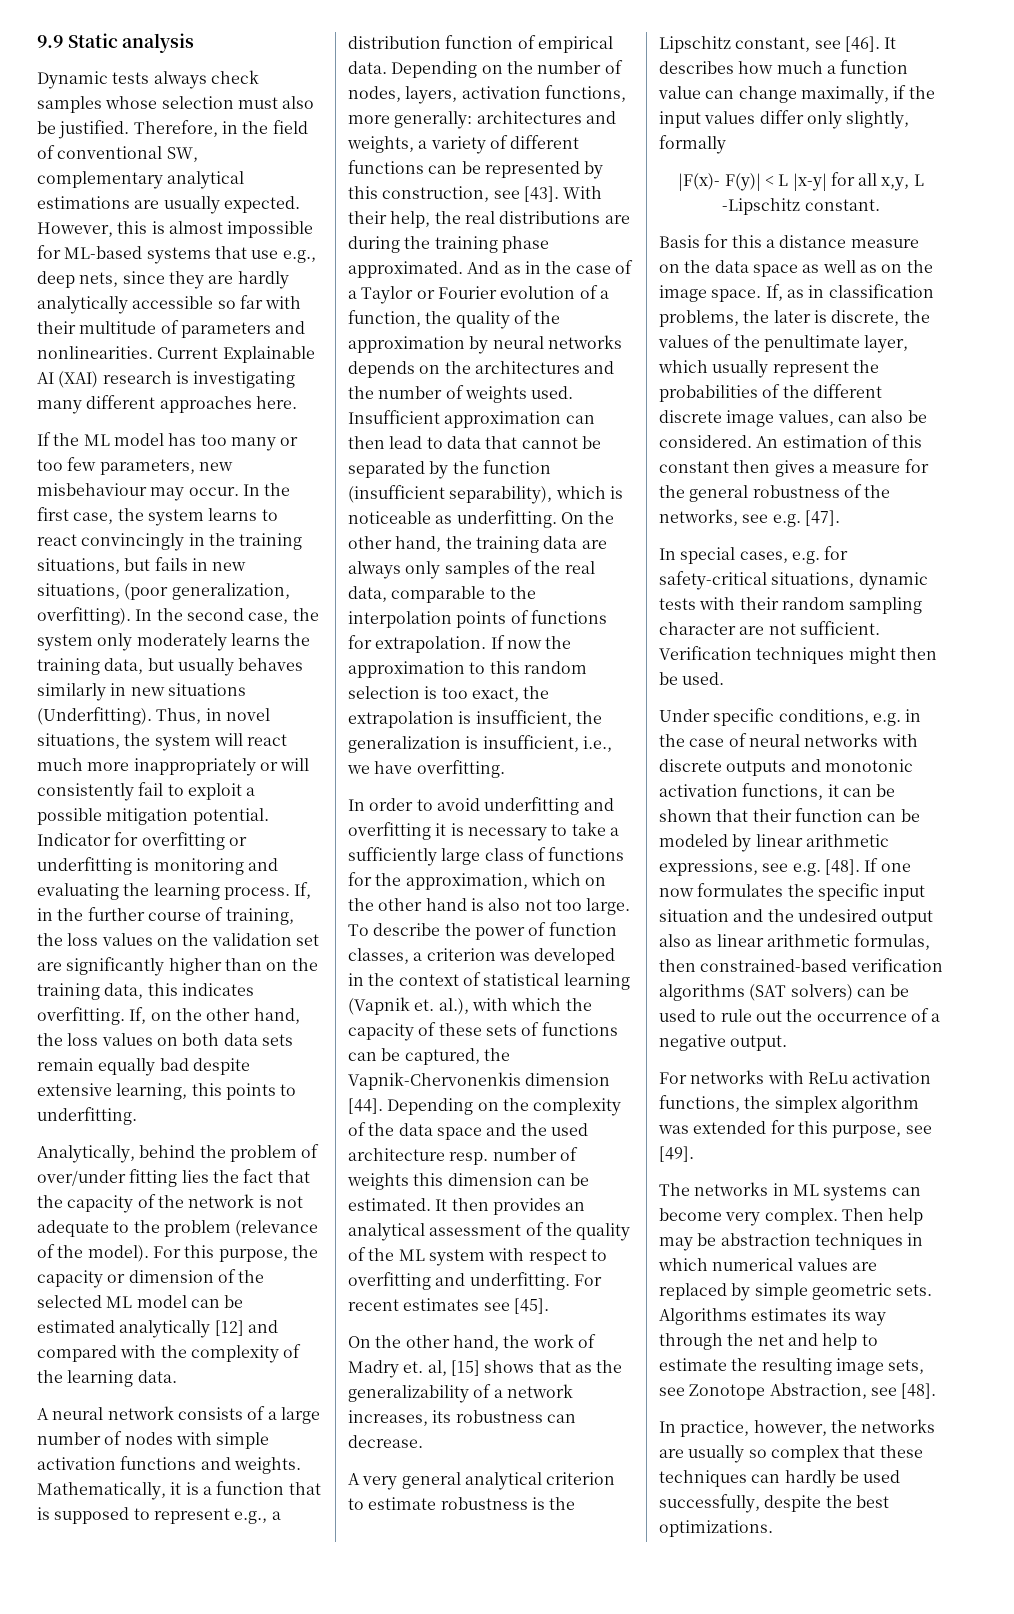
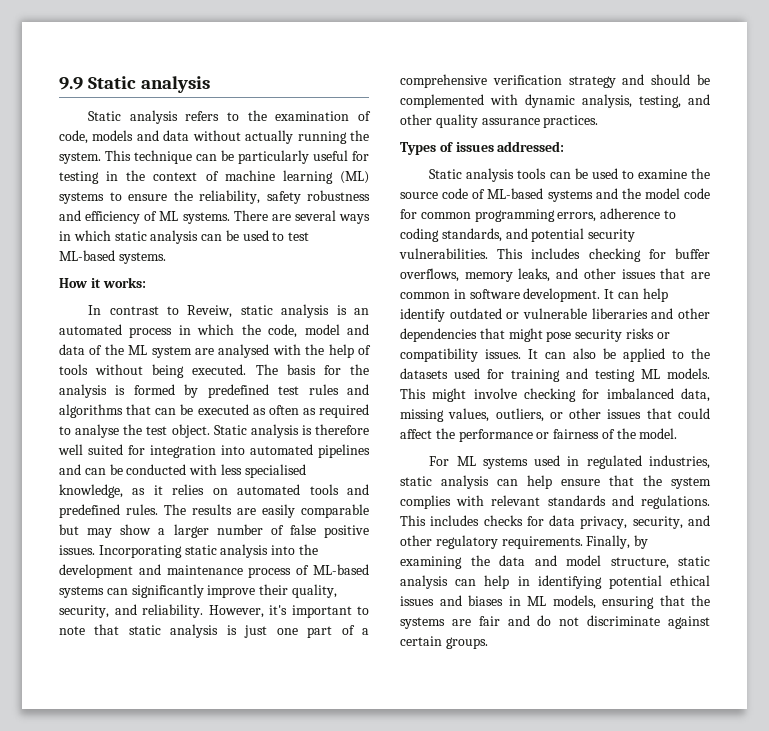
[37,70,259,89] [37,96,315,113] [37,120,308,139] [37,145,198,162] [37,171,245,189] [37,196,300,214] [37,221,314,238] [37,245,316,264] [37,271,289,289] [37,295,302,314] [37,320,306,338] [37,346,315,363] [37,371,296,388] [37,395,297,414] [37,432,299,451] [37,457,233,475] [37,483,291,501] [37,507,278,526] [37,533,303,551] [37,557,247,574] [37,583,290,600] [37,607,319,625] [37,633,311,651] [37,658,304,676] [37,683,246,701] [37,707,270,725] [37,733,288,751] [37,758,310,776] [37,782,256,801] [37,808,269,825] [37,832,247,850] [37,857,278,875] [37,882,312,900] [37,907,294,925] [37,933,319,946] [37,957,318,976] [37,983,254,1000] [37,1007,300,1025] [37,1033,293,1046] [37,1058,250,1076] [37,1083,297,1100] [37,1107,137,1125] [37,1144,320,1163] [37,1169,310,1187] [37,1194,303,1213] [37,1220,319,1237] [37,1244,318,1262] [37,1269,265,1288] [37,1295,244,1308] [37,1320,278,1338] [37,1344,302,1363] [37,1370,177,1387] [37,1406,320,1424] [37,1431,270,1449] [37,1456,301,1474] [37,1481,321,1500] [37,1507,281,1524] [348,35,613,53] [348,60,623,78] [348,85,626,104] [348,111,616,129] [347,135,580,154] [348,160,604,179] [348,186,603,202] [348,211,630,228] [348,236,549,253] [348,260,633,278] [348,285,609,304] [348,310,561,329] [348,335,622,354] [348,361,615,378] [348,385,574,403] [348,410,595,428] [348,436,601,449] [348,460,551,479] [348,485,623,504] [348,510,615,528] [348,536,607,553] [348,560,595,579] [348,586,536,603] [348,610,607,628] [348,635,572,653] [348,661,587,678] [348,686,550,702] [348,710,602,728] [348,735,612,753] [347,760,505,778] [348,797,614,815] [348,822,619,841] [348,847,625,866] [348,872,607,890] [348,898,631,915] [348,922,617,940] [348,948,616,965] [348,972,630,990] [348,997,592,1015] [348,1022,618,1041] [348,1048,510,1065] [348,1072,611,1090] [348,1098,622,1116] [348,1122,588,1140] [348,1147,578,1165] [347,1173,590,1190] [348,1198,586,1215] [348,1222,631,1241] [348,1247,607,1266] [348,1272,602,1290] [348,1298,549,1314] [348,1334,596,1351] [348,1360,623,1378] [348,1384,573,1403] [348,1410,576,1426] [348,1435,423,1448] [348,1472,616,1490] [348,1497,576,1510] [659,36,897,53] [659,60,909,74] [658,85,935,104] [659,110,910,129] [659,135,726,154] [678,172,924,191] [722,198,880,215] [659,234,919,248] [659,260,933,277] [659,284,934,302] [659,310,930,327] [658,334,909,353] [658,360,879,378] [659,384,882,402] [659,410,927,427] [659,434,923,448] [659,459,929,477] [659,484,891,502] [659,509,840,527] [659,546,849,564] [659,571,928,590] [659,597,923,614] [659,621,880,635] [659,646,937,664] [659,672,725,685] [659,708,922,726] [659,733,918,747] [659,759,913,776] [659,783,896,800] [659,808,920,822] [659,834,889,852] [659,858,911,876] [659,883,926,901] [659,909,934,926] [659,933,931,950] [659,958,943,972] [659,984,910,1001] [659,1008,941,1022] [659,1034,788,1051] [659,1070,932,1084] [659,1095,919,1113] [658,1120,932,1138] [659,1146,694,1162] [659,1182,921,1201] [659,1208,924,1226] [659,1233,924,1251] [658,1258,877,1271] [659,1283,933,1301] [659,1308,886,1326] [659,1333,878,1350] [659,1358,925,1375] [659,1383,937,1400] [659,1419,936,1437] [659,1445,923,1463] [659,1470,901,1488] [659,1494,889,1513] [659,1520,773,1537] Dynamic tests always check samples whose selection must also be justified. Therefore, in the field of conventional SW, complementary analytical estimations are usually expected. However, this is almost impossible for ML-based systems that use e.g., deep nets, since they are hardly analytically accessible so far with their multitude of parameters and nonlinearities. Current Explainable AI (XAI) research is investigating many different approaches here. // If the ML model has too many or too few parameters, new misbehaviour may occur. In the first case, the system learns to react convincingly in the training situations, but fails in new situations, (poor generalization, overfitting). In the second case, the system only moderately learns the training data, but usually behaves similarly in new situations (Underfitting). Thus, in novel situations, the system will react much more inappropriately or will consistently fail to exploit a possible mitigation potential. Indicator for overfitting or underfitting is monitoring and evaluating the learning process. If, in the further course of training, the loss values on the validation set are significantly higher than on the training data, this indicates overfitting. If, on the other hand, the loss values on both data sets remain equally bad despite extensive learning, this points to underfitting. // Analytically, behind the problem of over/under fitting lies the fact that the capacity of the network is not adequate to the problem (relevance of the model). For this purpose, the capacity or dimension of the selected ML model can be estimated analytically [12] and compared with the complexity of the learning data. // A neural network consists of a large number of nodes with simple activation functions and weights. Mathematically, it is a function that is supposed to represent e.g., a distribution function of empirical data. Depending on the number of nodes, layers, activation functions, more generally: architectures and weights, a variety of different functions can be represented by this construction, see [43]. With their help, the real distributions are during the training phase approximated. And as in the case of a Taylor or Fourier evolution of a function, the quality of the approximation by neural networks depends on the architectures and the number of weights used. Insufficient approximation can then lead to data that cannot be separated by the function (insufficient separability), which is noticeable as underfitting. On the other hand, the training data are always only samples of the real data, comparable to the interpolation points of functions for extrapolation. If now the approximation to this random selection is too exact, the extrapolation is insufficient, the generalization is insufficient, i.e., we have overfitting. // In order to avoid underfitting and overfitting it is necessary to take a sufficiently large class of functions for the approximation, which on the other hand is also not too large. To describe the power of function classes, a criterion was developed in the context of statistical learning (Vapnik et. al.), with which the capacity of these sets of functions can be captured, the Vapnik-Chervonenkis dimension [44]. Depending on the complexity of the data space and the used architecture resp. number of weights this dimension can be estimated. It then provides an analytical assessment of the quality of the ML system with respect to overfitting and underfitting. For recent estimates see [45]. // On the other hand, the work of Madry et. al, [15] shows that as the generalizability of a network increases, its robustness can decrease. // A very general analytical criterion to estimate robustness is the Lipschitz constant, see [46]. It describes how much a function value can change maximally, if the input values differ only slightly, formally // |F(x)- F(y)| < L |x-y| for all x,y, L -Lipschitz constant. // Basis for this a distance measure on the data space as well as on the image space. If, as in classification problems, the later is discrete, the values of the penultimate layer, which usually represent the probabilities of the different discrete image values, can also be considered. An estimation of this constant then gives a measure for the general robustness of the networks, see e.g. [47]. // In special cases, e.g. for safety-critical situations, dynamic tests with their random sampling character are not sufficient. Verification techniques might then be used. // Under specific conditions, e.g. in the case of neural networks with discrete outputs and monotonic activation functions, it can be shown that their function can be modeled by linear arithmetic expressions, see e.g. [48]. If one now formulates the specific input situation and the undesired output also as linear arithmetic formulas, then constrained-based verification algorithms (SAT solvers) can be used to rule out the occurrence of a negative output. // For networks with ReLu activation functions, the simplex algorithm was extended for this purpose, see [49]. // The networks in ML systems can become very complex. Then help may be abstraction techniques in which numerical values are replaced by simple geometric sets. Algorithms estimates its way through the net and help to estimate the resulting image sets, see Zonotope Abstraction, see [48]. // In practice, however, the networks are usually so complex that these techniques can hardly be used successfully, despite the best optimizations. -> [88,110,371,124] [59,130,369,144] [59,150,369,164] [59,170,369,184] [59,190,370,204] [59,210,370,224] [59,230,310,244] [59,250,166,264] [59,277,146,288] [88,304,369,318] [59,324,369,338] [59,344,371,358] [59,364,369,378] [59,384,369,398] [59,404,369,418] [59,424,369,438] [58,444,370,458] [59,464,306,478] [59,484,369,498] [59,504,369,518] [59,524,369,538] [59,544,318,558] [59,564,370,578] [59,584,337,598] [59,604,369,618] [59,624,370,638] [400,74,710,88] [400,94,710,108] [400,114,599,128] [400,141,565,155] [429,168,710,182] [400,188,710,202] [400,208,676,222] [400,228,636,242] [399,248,710,262] [400,268,710,282] [400,288,668,302] [400,308,710,322] [400,328,670,342] [400,348,710,362] [400,368,710,382] [400,388,710,402] [400,408,710,422] [400,428,678,442] [429,455,710,469] [400,475,711,489] [400,495,710,509] [400,515,710,529] [400,535,649,549] [400,555,710,569] [400,575,710,589] [400,595,710,609] [400,615,710,629] [400,636,488,649] Static analysis refers to the examination of code, models and data without actually running the system. This technique can be particularly useful for testing in the context of machine learning (ML) systems to ensure the reliability, safety robustness and efficiency of ML systems. There are several ways in which static analysis can be used to test ML-based systems. // How it works: // In contrast to Reveiw, static analysis is an automated process in which the code, model and data of the ML system are analysed with the help of tools without being executed. The basis for the analysis is formed by predefined test rules and algorithms that can be executed as often as required to analyse the test object. Static analysis is therefore well suited for integration into automated pipelines and can be conducted with less specialised knowledge, as it relies on automated tools and predefined rules. The results are easily comparable but may show a larger number of false positive issues. Incorporating static analysis into the development and maintenance process of ML-based systems can significantly improve their quality, security, and reliability. However, it's important to note that static analysis is just one part of a comprehensive verification strategy and should be complemented with dynamic analysis, testing, and other quality assurance practices. // Types of issues addressed: // Static analysis tools can be used to examine the source code of ML-based systems and the model code for common programming errors, adherence to coding standards, and potential security vulnerabilities. This includes checking for buffer overflows, memory leaks, and other issues that are common in software development. It can help identify outdated or vulnerable liberaries and other dependencies that might pose security risks or compatibility issues. It can also be applied to the datasets used for training and testing ML models. This might involve checking for imbalanced data, missing values, outliers, or other issues that could affect the performance or fairness of the model. // For ML systems used in regulated industries, static analysis can help ensure that the system complies with relevant standards and regulations. This includes checks for data privacy, security, and other regulatory requirements. Finally, by examining the data and model structure, static analysis can help in identifying potential ethical issues and biases in ML models, ensuring that the systems are fair and do not discriminate against certain groups.

